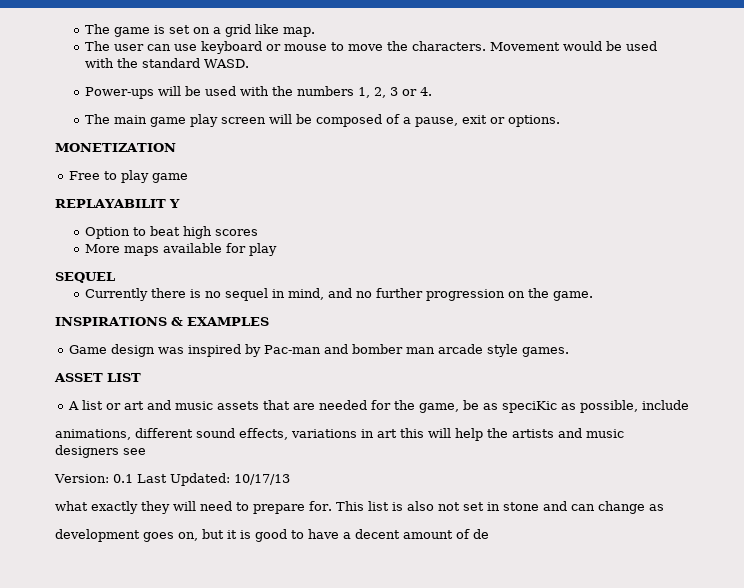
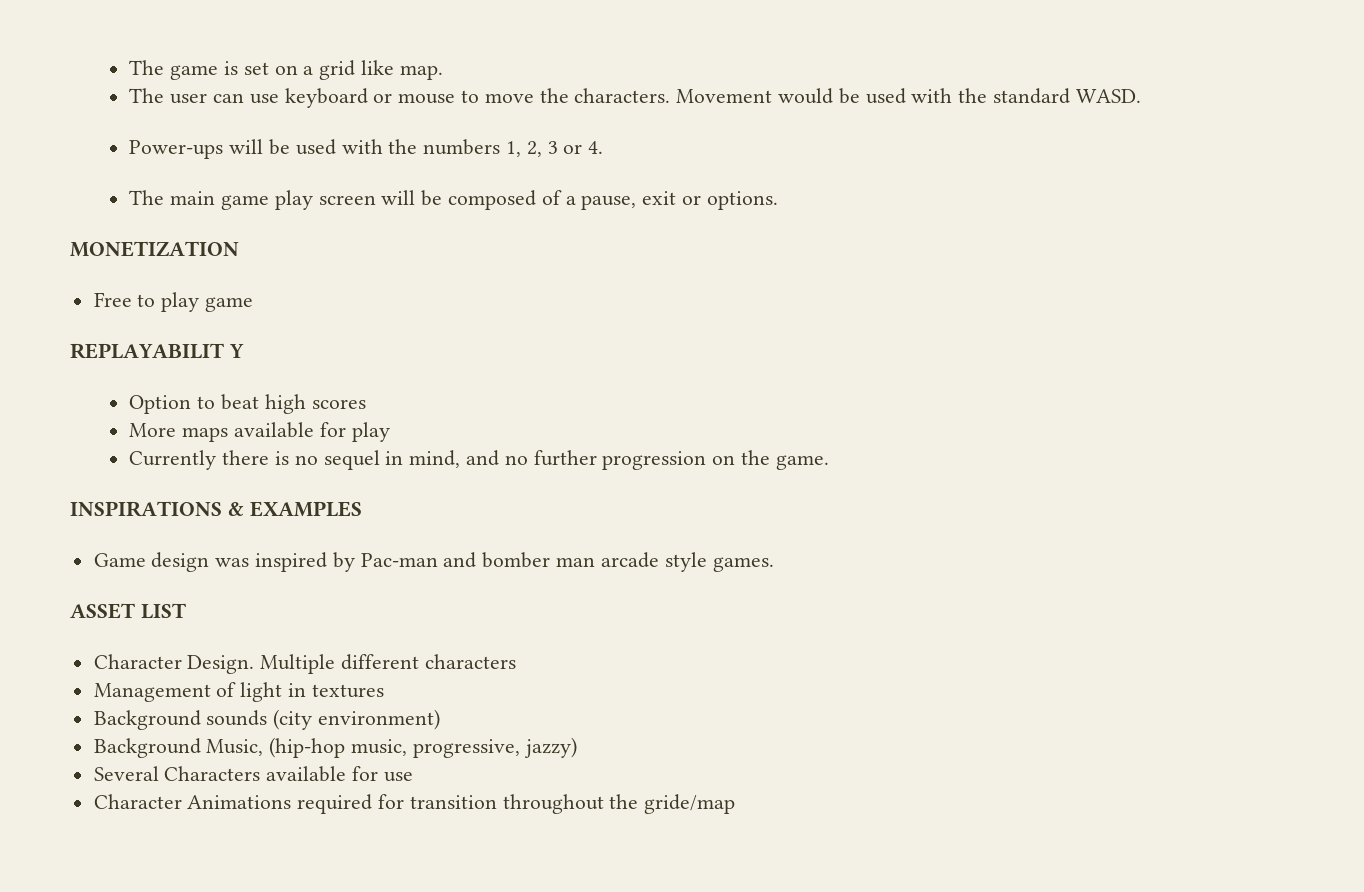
[55,272,115,283] // SEQUEL -> (390, 432) none
[67,400,689,413] [55,428,624,441] [55,445,146,458] [54,473,290,486] [55,501,664,514] [55,529,489,542] A list or art and music assets that are needed for the game, be as speciKic as possible, include // animations, different sound effects, variations in art this will help the artists and music designers see // Version: 0.1 Last Updated: 10/17/13 // what exactly they will need to prepare for. This list is also not set in stone and can change as // development goes on, but it is good to have a decent amount of de -> [93,654,516,674] [93,682,384,702] [93,709,441,730] [93,737,577,758] [93,766,413,782] [93,794,736,814] Character Design. Multiple different characters // Management of light in textures // Background sounds (city environment) // Background Music, (hip-hop music, progressive, jazzy) // Several Characters available for use // Character Animations required for transition throughout the gride/map

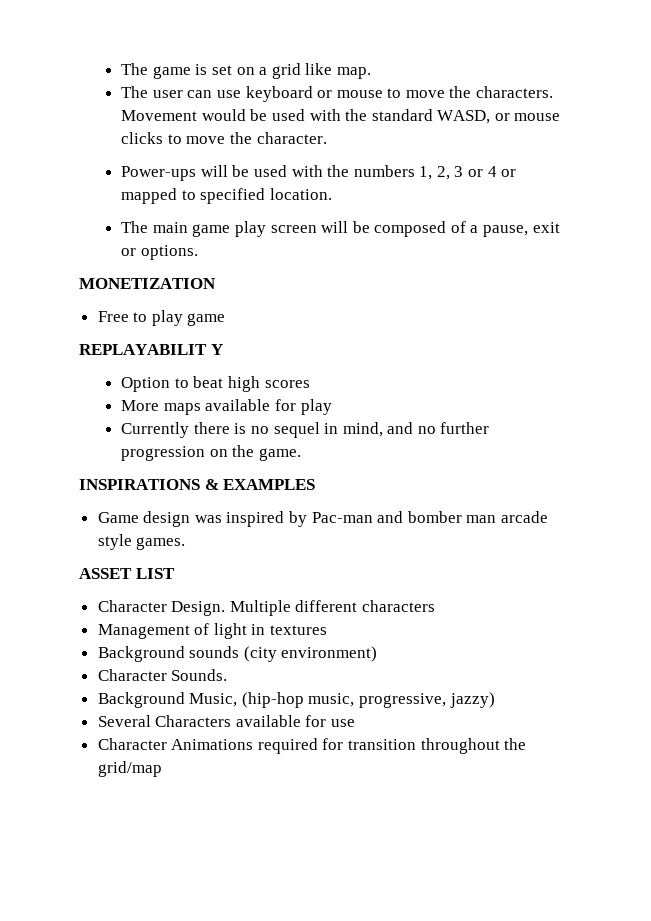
[1075,89,1141,103] WASD. -> [437,110,561,124] [121,132,327,144] WASD, or mouse clicks to move the character.
[588,141,604,154] 4. -> [487,166,517,177] [121,188,332,204] 4 or mapped to specified location.
(441, 719) none -> [97,669,228,681] // Character Sounds.
[644,794,736,814] gride/map -> [97,761,162,777] grid/map

